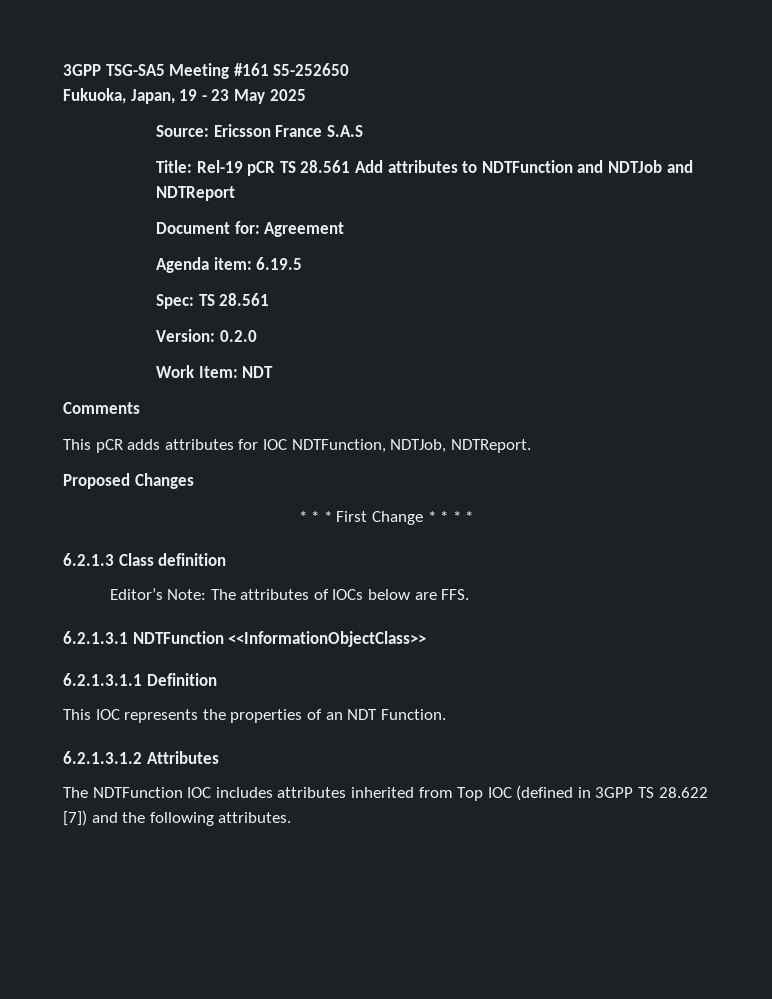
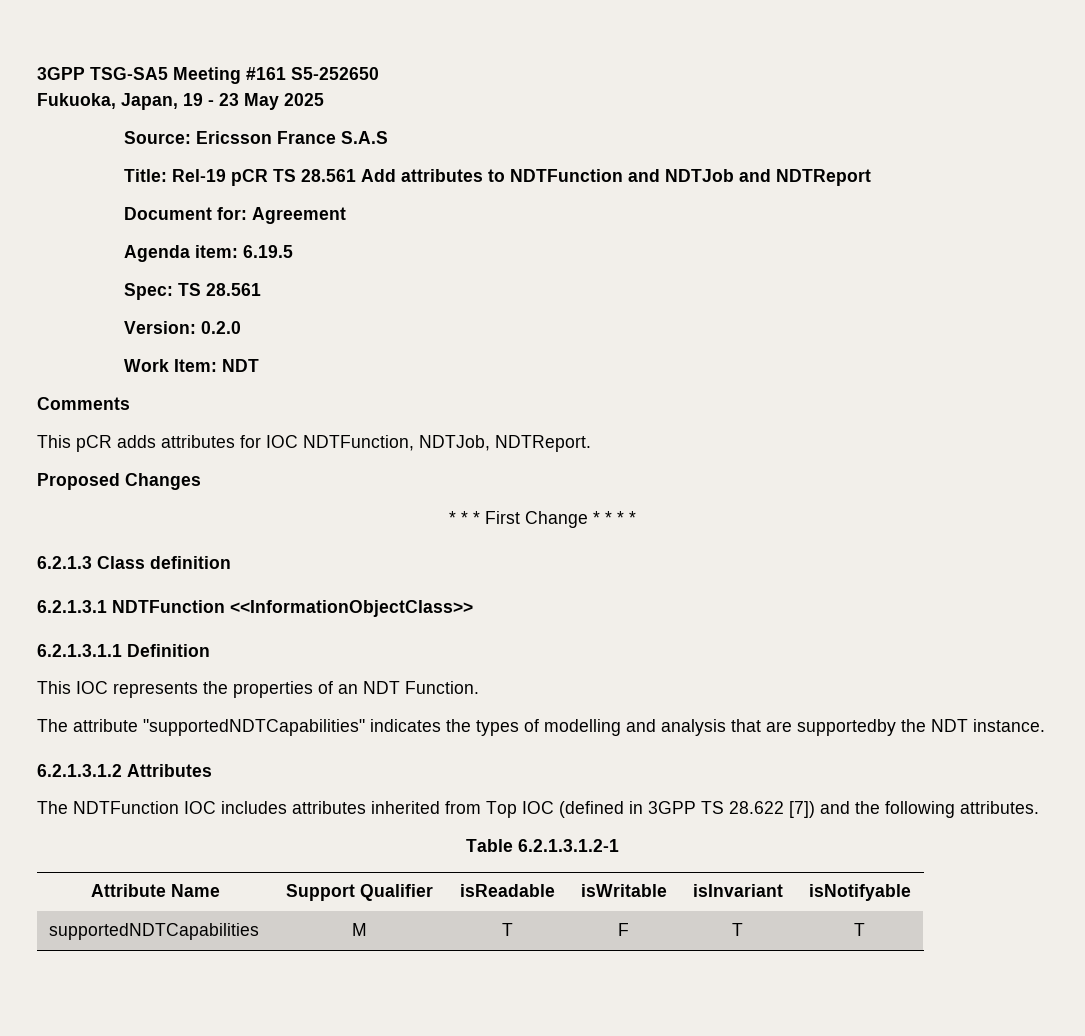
[109,588,470,600] // Editor’s Note: The attributes of IOCs below are FFS. -> (231, 562) none
(446, 714) none -> [37,719,1045,736] // The attribute "supportedNDTCapabilities" indicates the types of modelling and analysis that are supportedby the NDT instance.
(292, 817) none -> [466,839,619,852] [90,884,220,897] [286,884,433,901] [459,884,555,897] [580,884,667,897] [692,884,783,897] [808,884,911,901] [49,923,260,940] [352,923,367,936] [501,923,513,936] [618,923,629,936] [732,923,743,936] [854,923,865,936] // Table 6.2.1.3.1.2-1 // Attribute Name | Support Qualifier | isReadable | isWritable | isInvariant | isNotifyable // supportedNDTCapabilities | M | T | F | T | T

